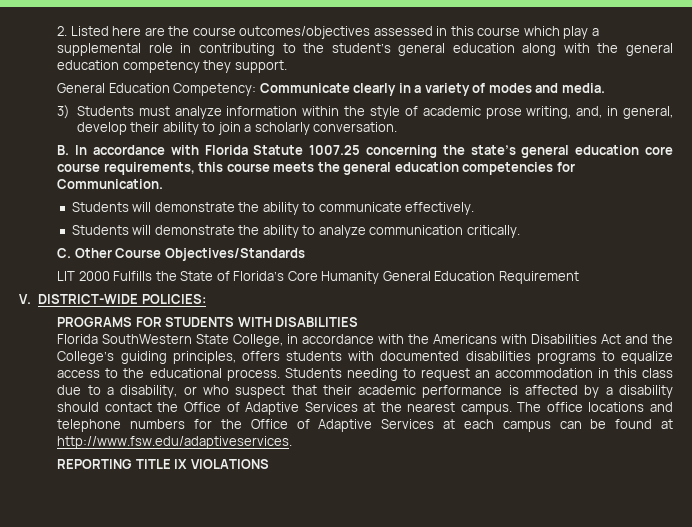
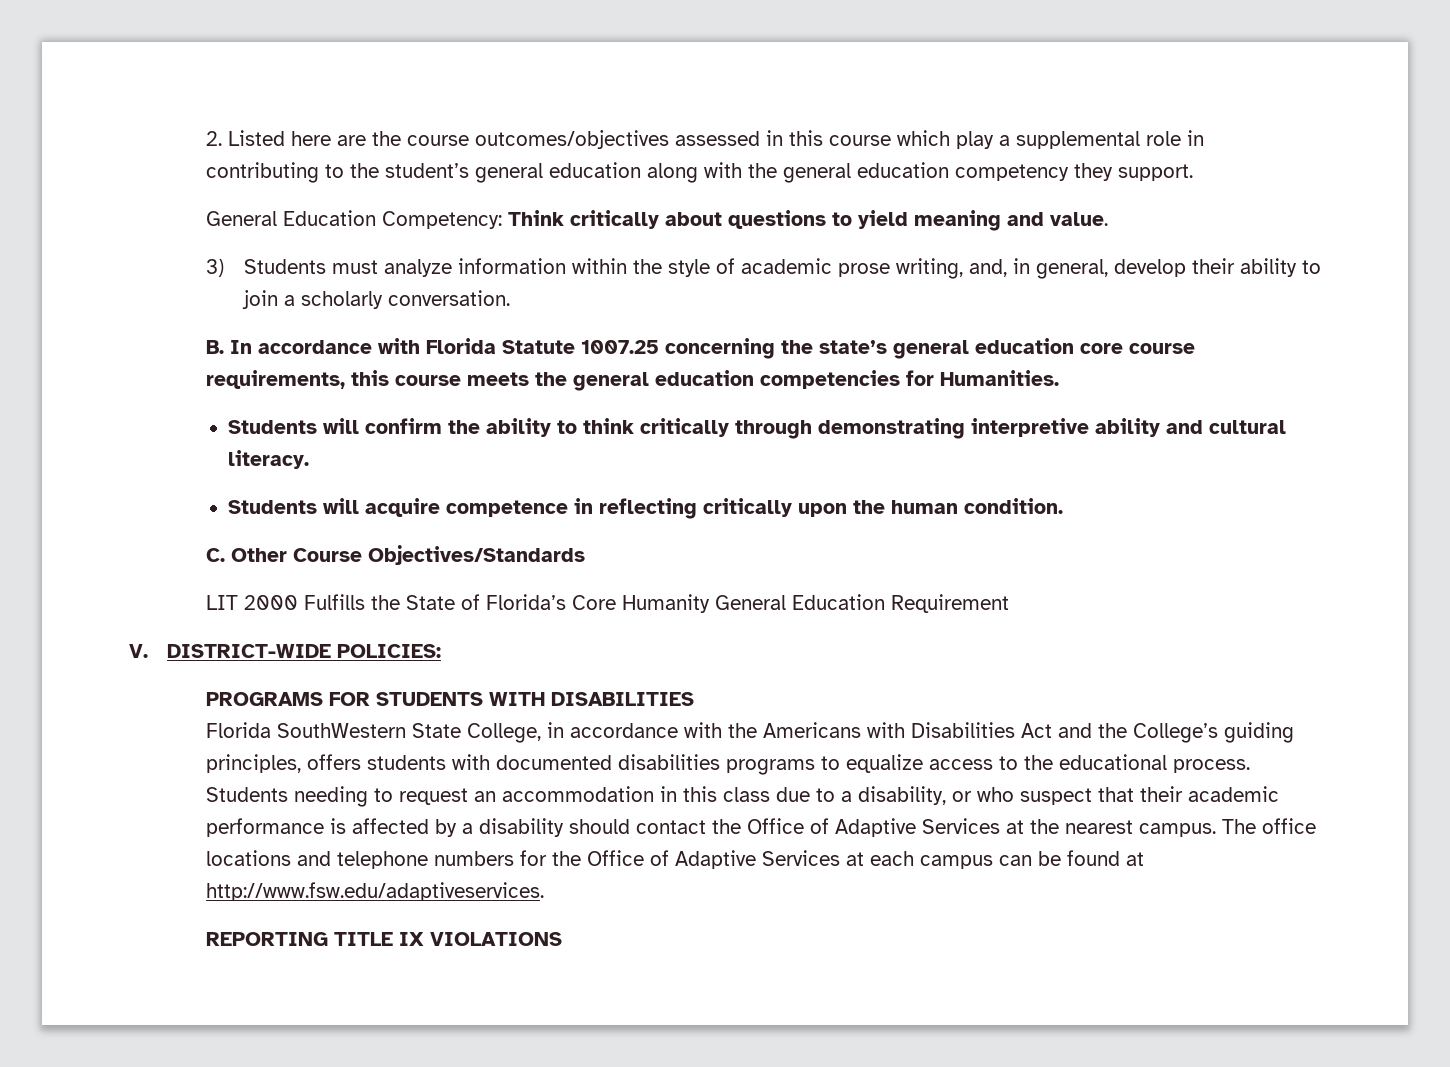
[259,83,605,96] Communicate clearly in a variety of modes and media. -> [507,210,1108,231] Think critically about questions to yield meaning and value.
[57,179,164,189] [71,202,475,215] [71,225,520,238] Communication. // Students will demonstrate the ability to communicate effectively. // Students will demonstrate the ability to analyze communication critically. -> [939,370,1059,386] [228,418,1287,439] [228,450,310,469] [228,498,1064,519] Humanities. // Students will confirm the ability to think critically through demonstrating interpretive ability and cultural literacy. // Students will acquire competence in reflecting critically upon the human condition.

